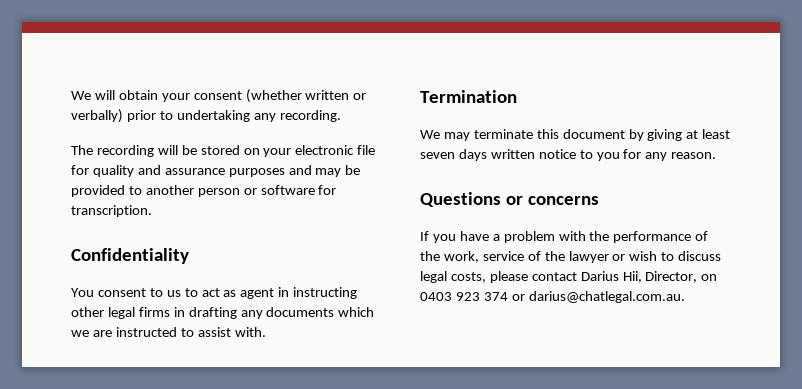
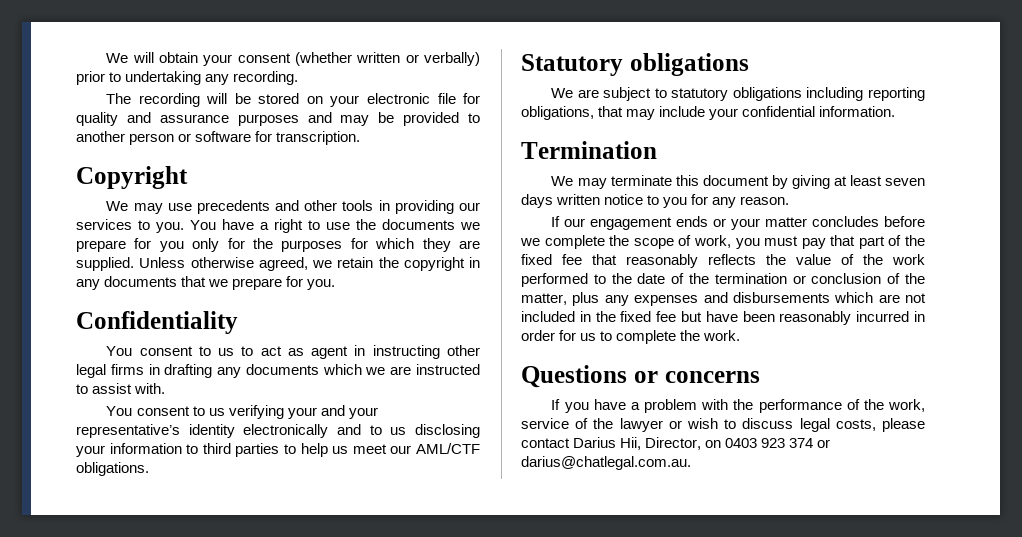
(152, 211) none -> [76,166,188,189] [106,200,481,214] [76,219,480,233] [76,238,480,252] [76,257,480,271] [76,276,336,290] // Copyright // We may use precedents and other tools in providing our services to you. You have a right to use the documents we prepare for you only for the purposes for which they are supplied. Unless otherwise agreed, we retain the copyright in any documents that we prepare for you.
(266, 332) none -> [106,405,378,419] [76,424,481,438] [76,443,481,457] [76,462,149,476] [521,53,749,76] [551,87,925,101] [521,106,896,120] // You consent to us verifying your and your representative’s identity electronically and to us disclosing your information to third parties to help us meet our AML/CTF obligations. // Statutory obligations // We are subject to statutory obligations including reporting obligations, that may include your confidential information.
(717, 155) none -> [551,216,925,230] [520,235,925,249] [521,254,925,268] [521,273,925,287] [521,292,926,306] [521,311,925,325] [521,330,741,344] // If our engagement ends or your matter concludes before we complete the scope of work, you must pay that part of the fixed fee that reasonably reflects the value of the work performed to the date of the termination or conclusion of the matter, plus any expenses and disbursements which are not included in the fixed fee but have been reasonably incurred in order for us to complete the work.

